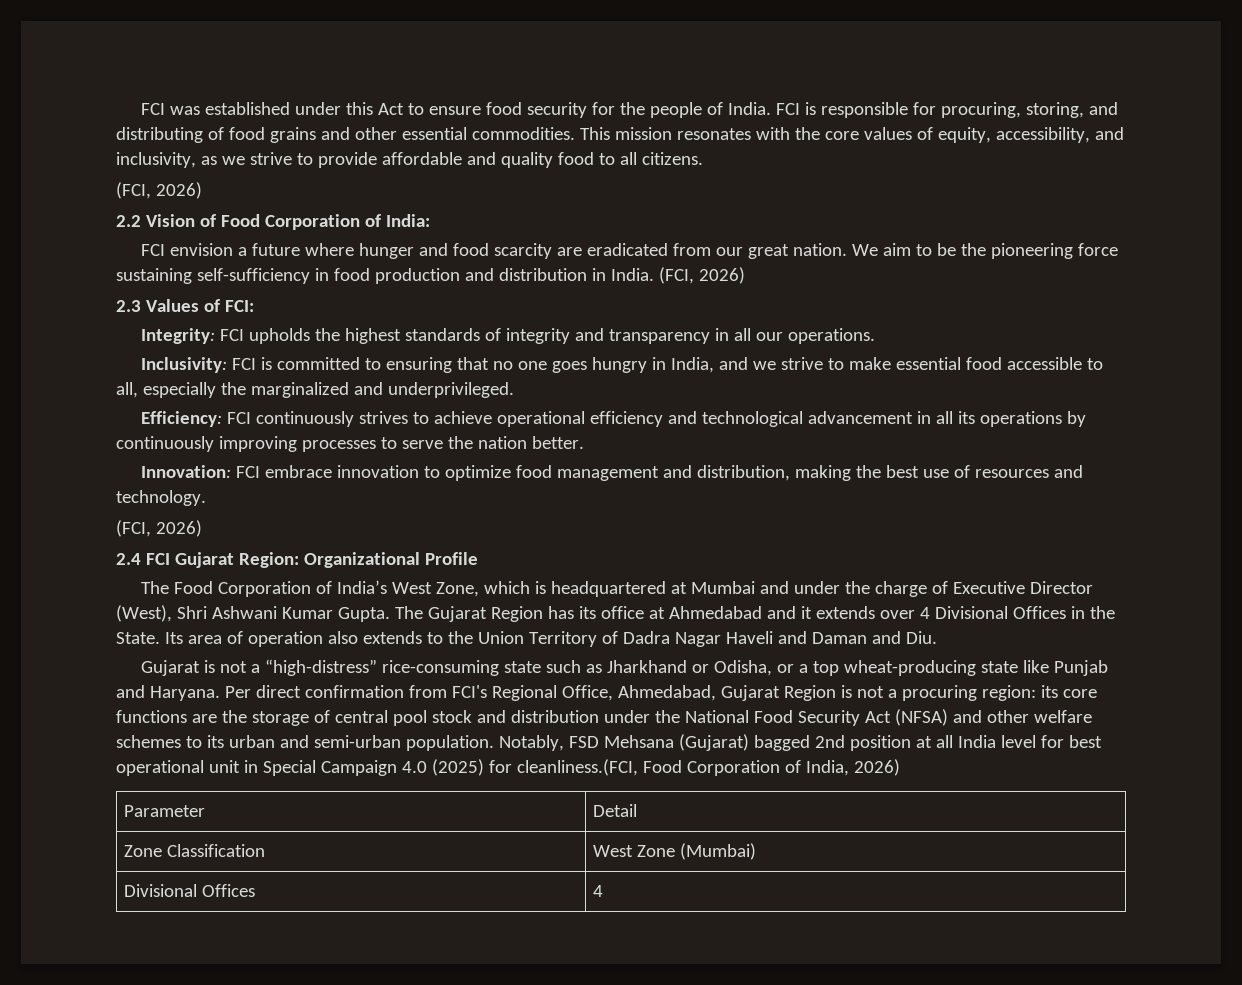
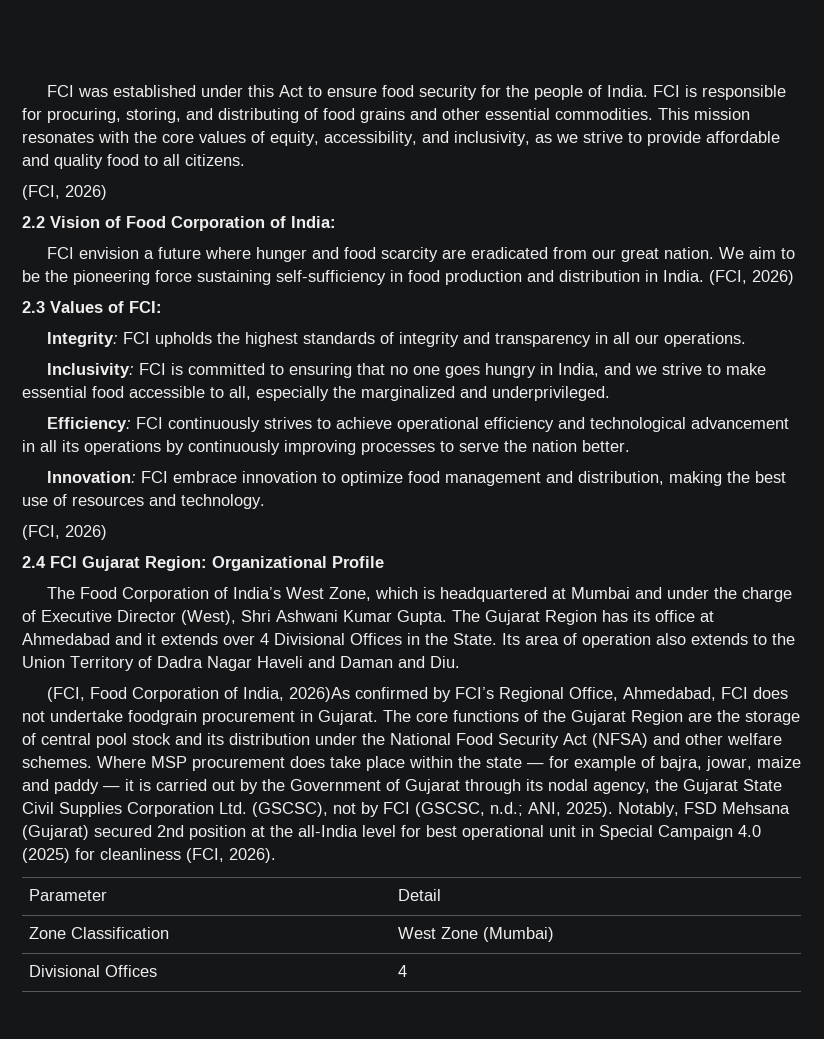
[140,659,1108,676] [116,685,1097,701] [116,710,187,723] Gujarat is not a “high-distress” rice-consuming state such as Jharkhand or Odisha, or a top wheat-producing state like Punjab and Haryana. Per direct confirmation from FCI's Regional Office, Ahmedabad, Gujarat Region is not a procuring region: its core functions -> [47,687,789,702] [22,710,683,725] (FCI, Food Corporation of India, 2026)As confirmed by FCI’s Regional Office, Ahmedabad, FCI does not undertake foodgrain procurement in Gujarat. The core functions of the Gujarat Region
(506, 716) none -> [207,733,224,745] its
[116,735,494,751] schemes to its urban and semi-urban population. -> [22,756,801,771] [22,779,782,794] [22,802,613,817] schemes. Where MSP procurement does take place within the state — for example of bajra, jowar, maize and paddy — it is carried out by the Government of Gujarat through its nodal agency, the Gujarat State Civil Supplies Corporation Ltd. (GSCSC), not by FCI (GSCSC, n.d.; ANI, 2025).
[753,735,810,751] bagged -> [94,825,152,837] secured
[935,735,996,748] all India -> [270,825,358,837] the all-India
[516,759,900,776] cleanliness.(FCI, Food Corporation of India, 2026) -> [100,848,276,863] cleanliness (FCI, 2026).

